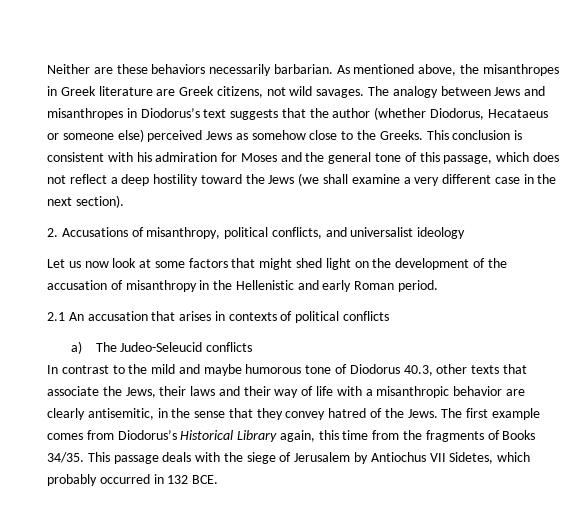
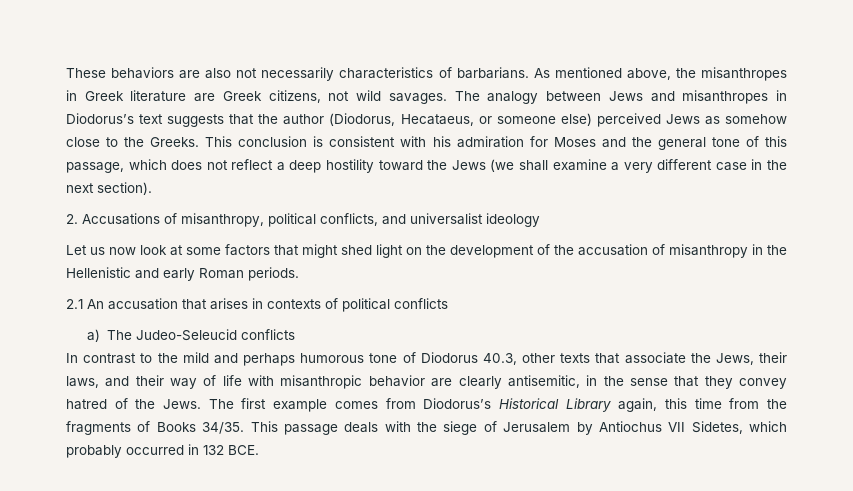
[47,64,333,76] Neither are these behaviors necessarily barbarian. -> [66,67,529,81] These behaviors are also not necessarily characteristics of barbarians.
[374,107,548,120] (whether Diodorus, Hecataeus -> [329,113,474,126] (Diodorus, Hecataeus,
[398,280,439,292] period. -> [248,267,299,281] periods.
[203,364,242,376] maybe -> [243,353,295,366] perhaps
[190,386,216,396] laws -> [66,376,99,388] laws,
[365,389,373,396] a -> (275, 380) none

